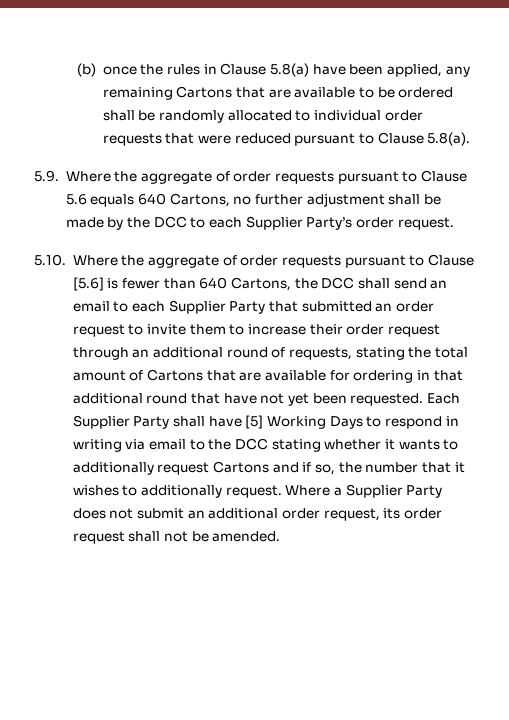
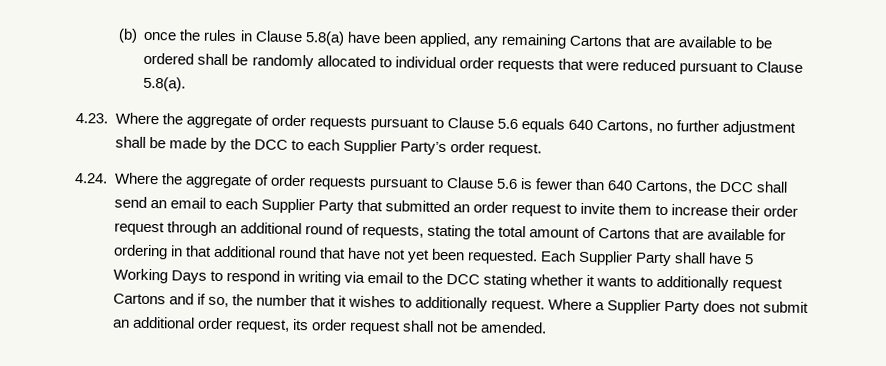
[34,170,59,182] 5.9. -> [75,112,108,124] 4.23.
[34,254,474,268] [72,277,104,291] 5.10. Where the aggregate of order requests pursuant to Clause [5.6] -> [74,172,518,191] 4.24. Where the aggregate of order requests pursuant to Clause 5.6
[245,415,264,429] [5] -> [744,254,755,265] 5

